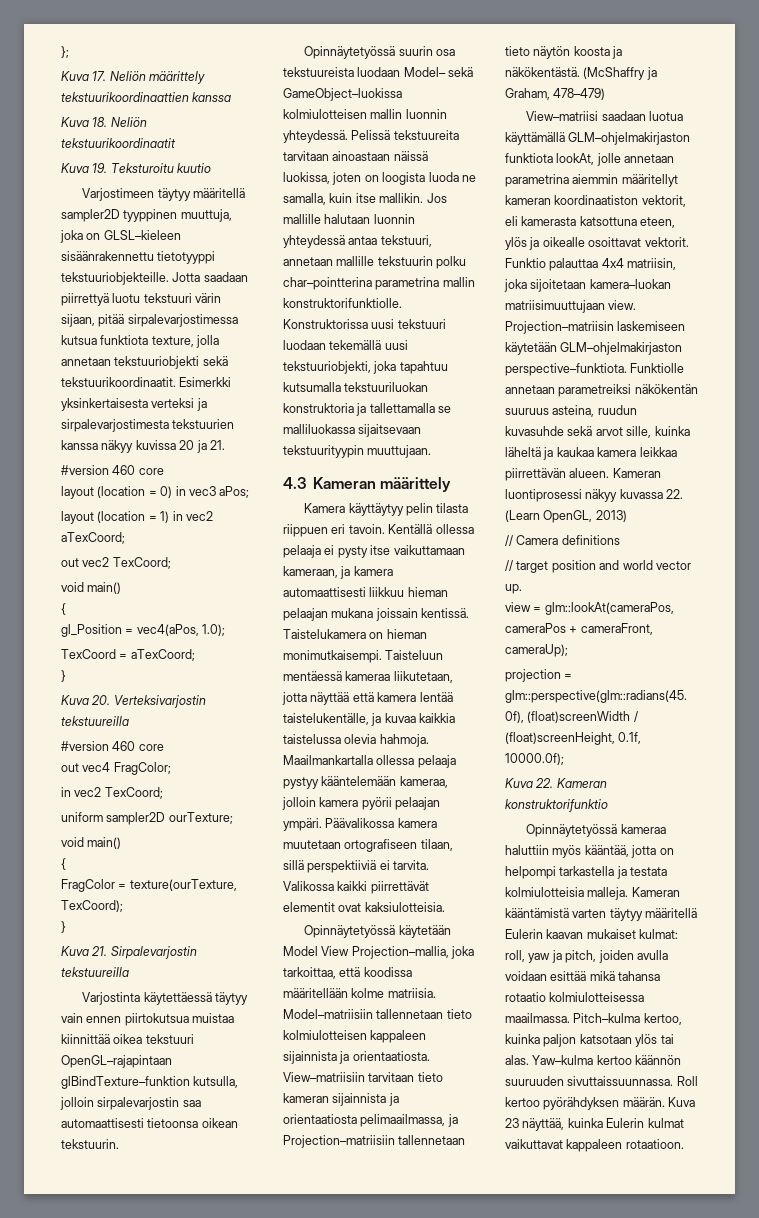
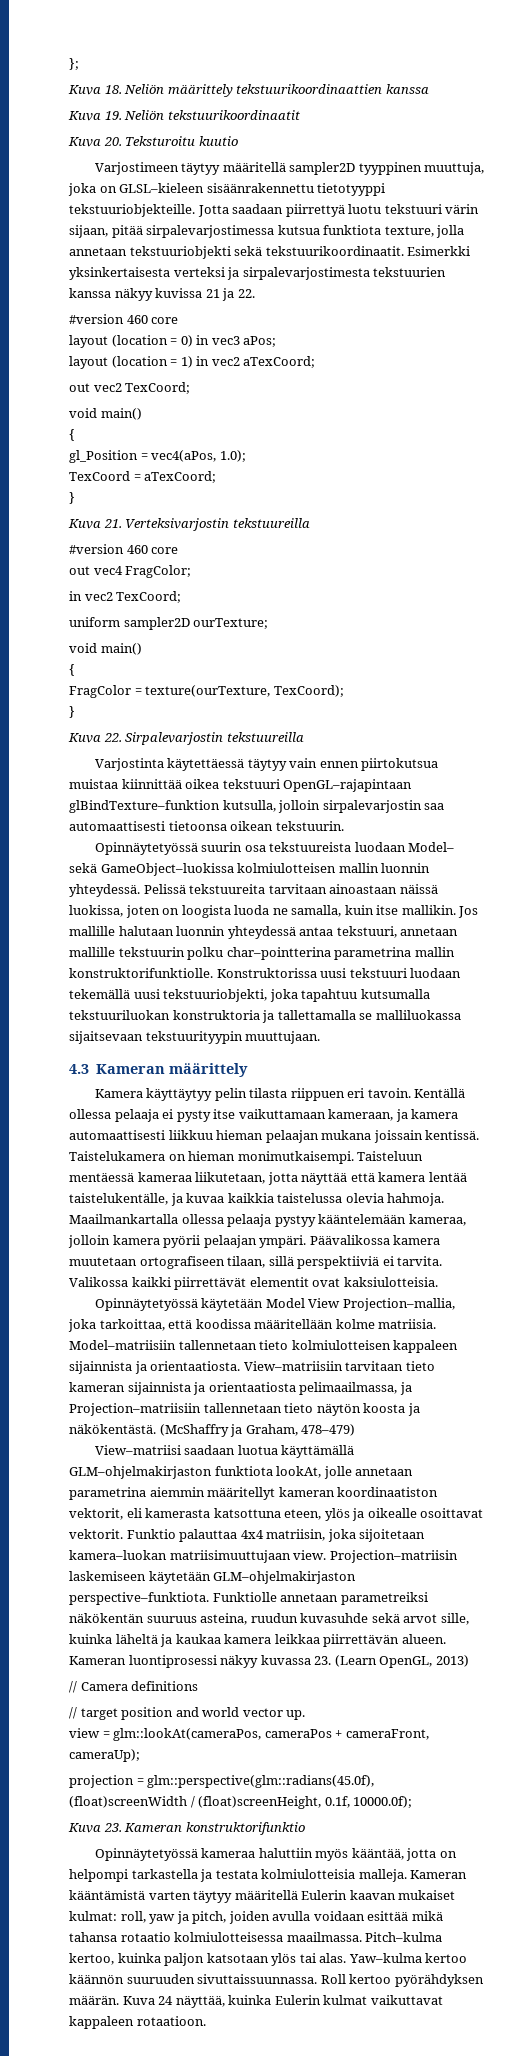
[92,71,107,81] 17. -> [104,85,122,94] 18.
[92,117,108,127] 18. -> [104,111,122,120] 19.
[92,163,108,173] 19. -> [103,137,122,146] 20.
[179,440,225,453] 20 ja 21. -> [205,288,255,301] 21 ja 22.
[91,695,111,705] 20. -> [103,519,122,528] 21.
[91,946,108,956] 21. -> [103,733,122,742] 22.
[666,489,684,499] 22. -> [314,1656,332,1665] 23.
[535,778,554,788] 22. -> [103,1823,122,1832] 23.
[505,1118,519,1128] 23 -> [158,1996,174,2005] 24

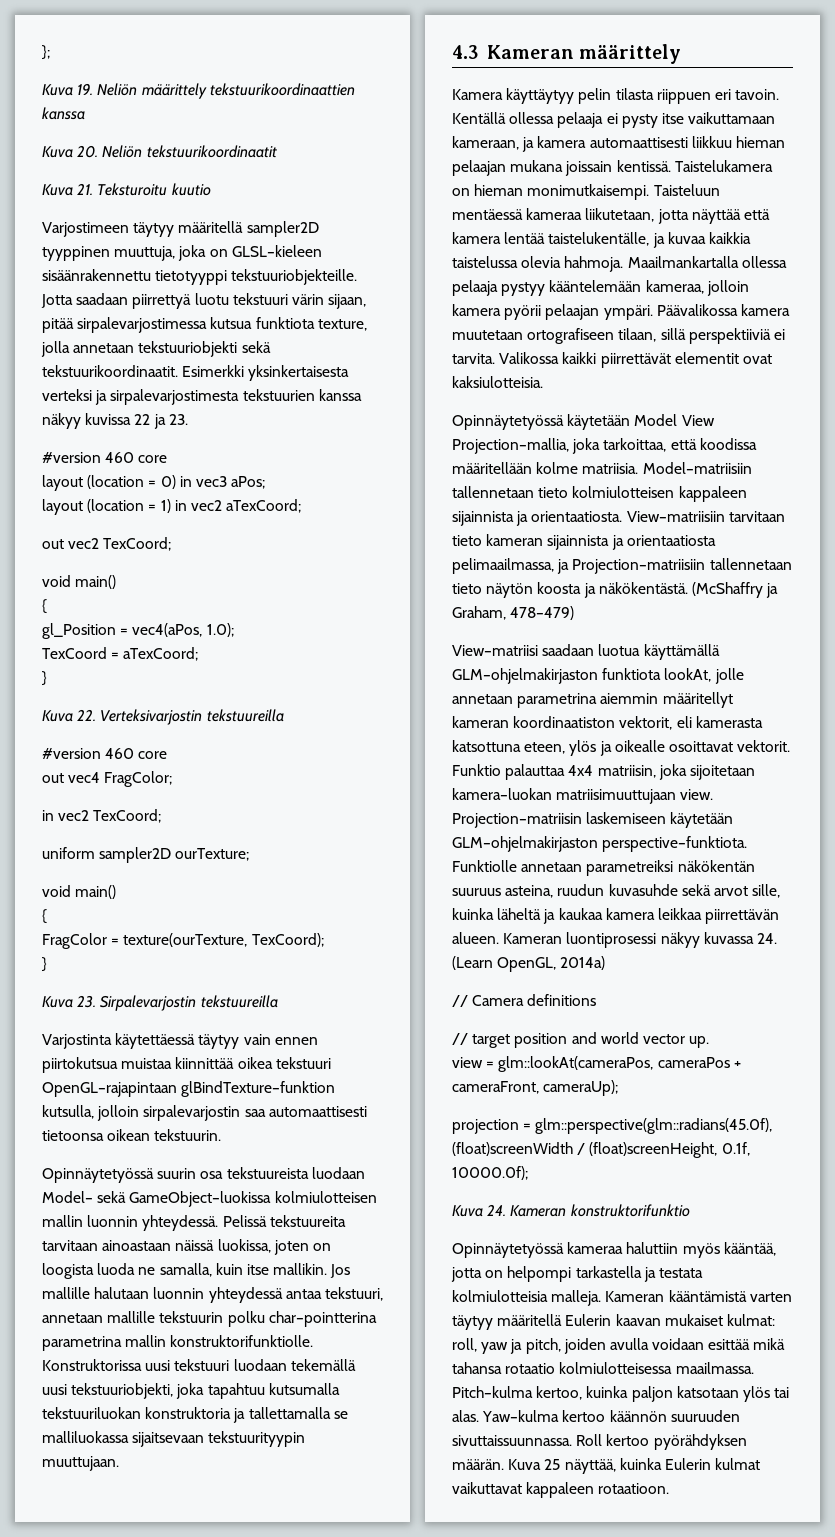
[104,85,122,94] 18. -> [77,83,94,95] 19.
[104,111,122,120] 19. -> [77,145,99,158] 20.
[103,137,122,146] 20. -> [77,183,94,195] 21.
[205,288,255,301] 21 ja 22. -> [134,414,188,429] 22 ja 23.
[103,519,122,528] 21. -> [77,709,97,721] 22.
[103,733,122,742] 22. -> [77,995,97,1008] 23.
[314,1656,332,1665] 23. -> [756,933,777,944] 24.
[435,1655,469,1667] 2013) -> [560,956,606,970] 2014a)
[103,1823,122,1832] 23. -> [487,1204,507,1216] 24.
[158,1996,174,2005] 24 -> [544,1459,561,1470] 25

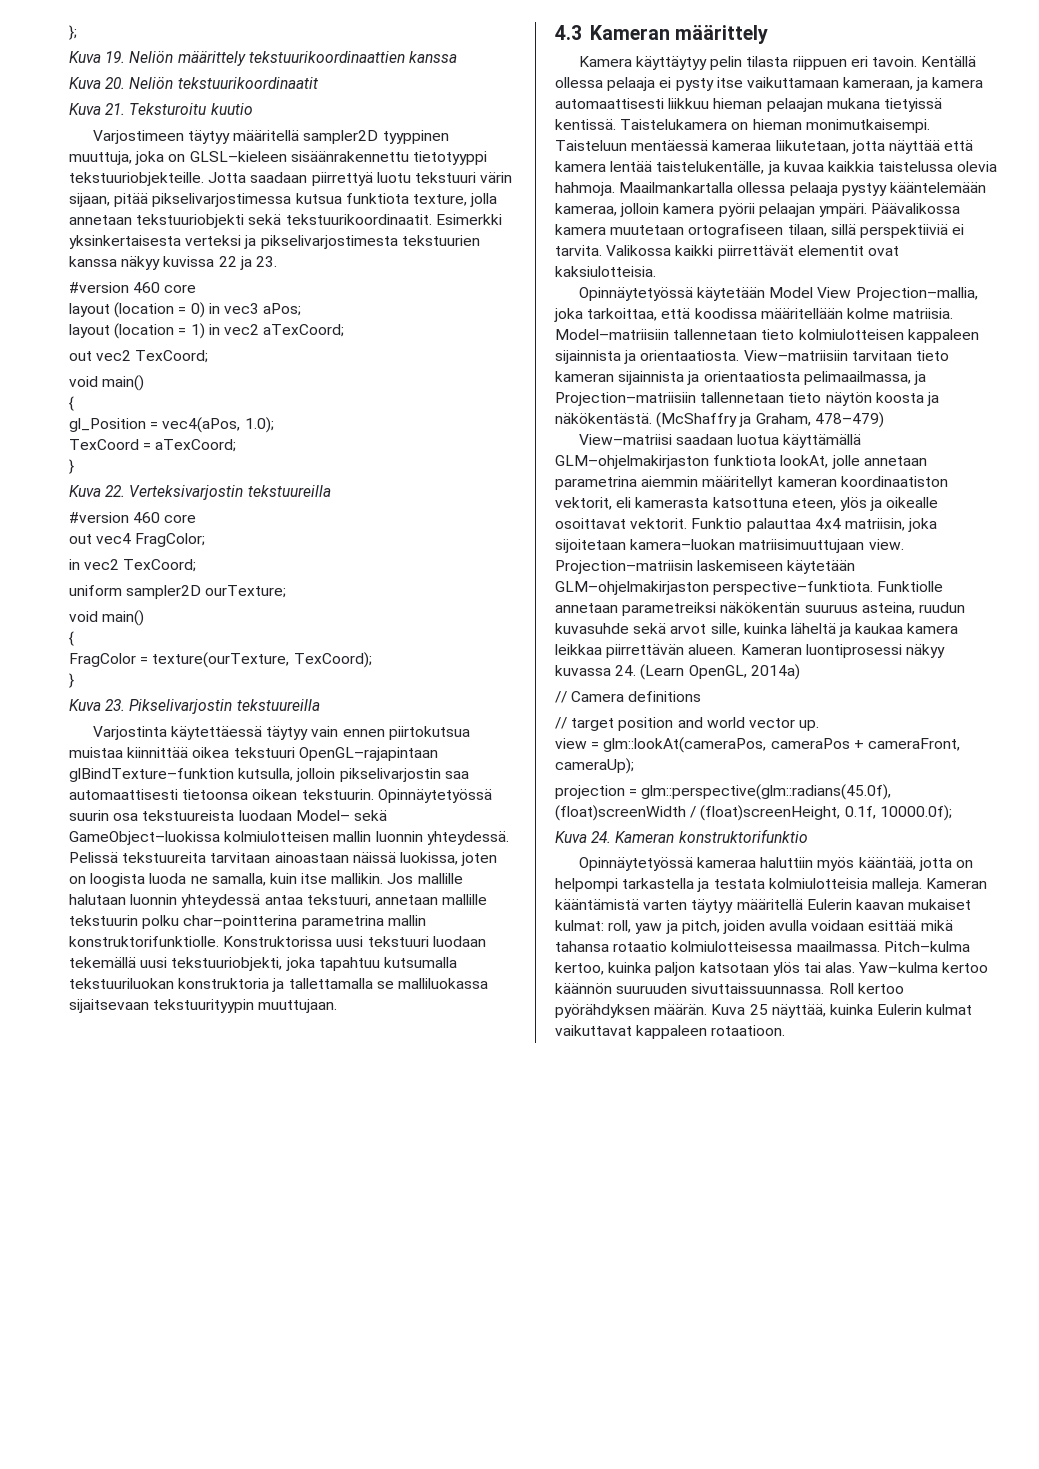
[77,317,208,333] sirpalevarjostimessa -> [152,193,292,207] pikselivarjostimessa
[110,389,240,405] sirpalevarjostimesta -> [260,235,398,249] pikselivarjostimesta
[100,995,197,1011] Sirpalevarjostin -> [129,699,233,714] Pikselivarjostin
[143,1105,241,1121] sirpalevarjostin -> [339,768,441,782] pikselivarjostin
(222, 1135) // -> (374, 794) none
[565,161,613,176] joissain -> [883,98,942,112] tietyissä

